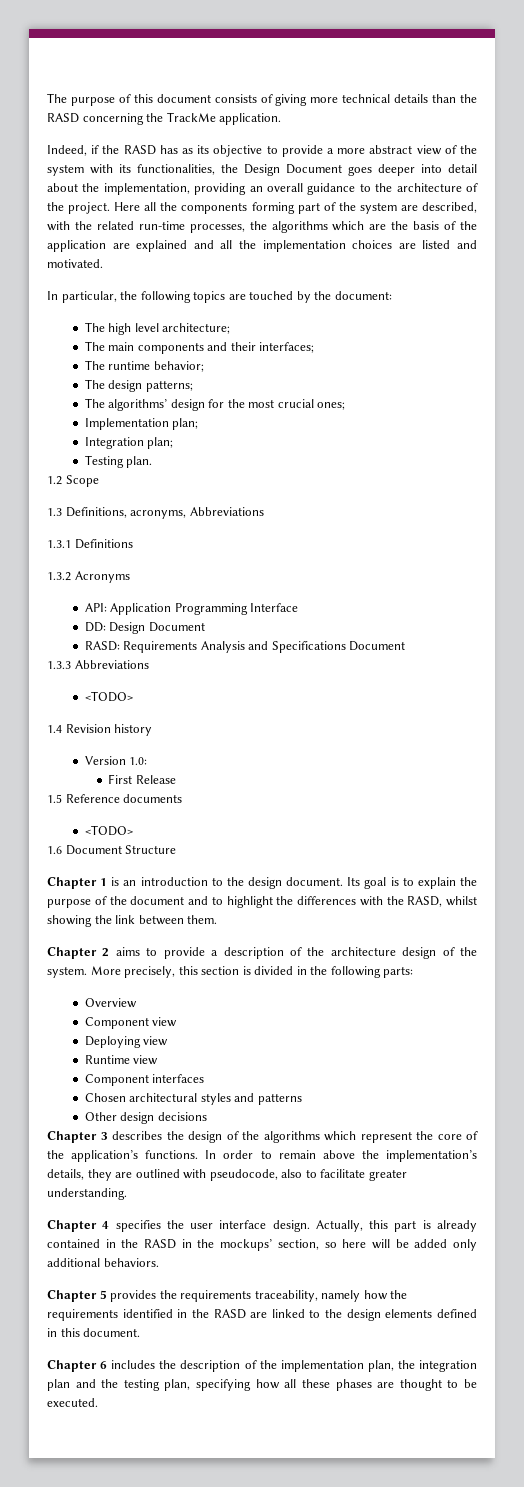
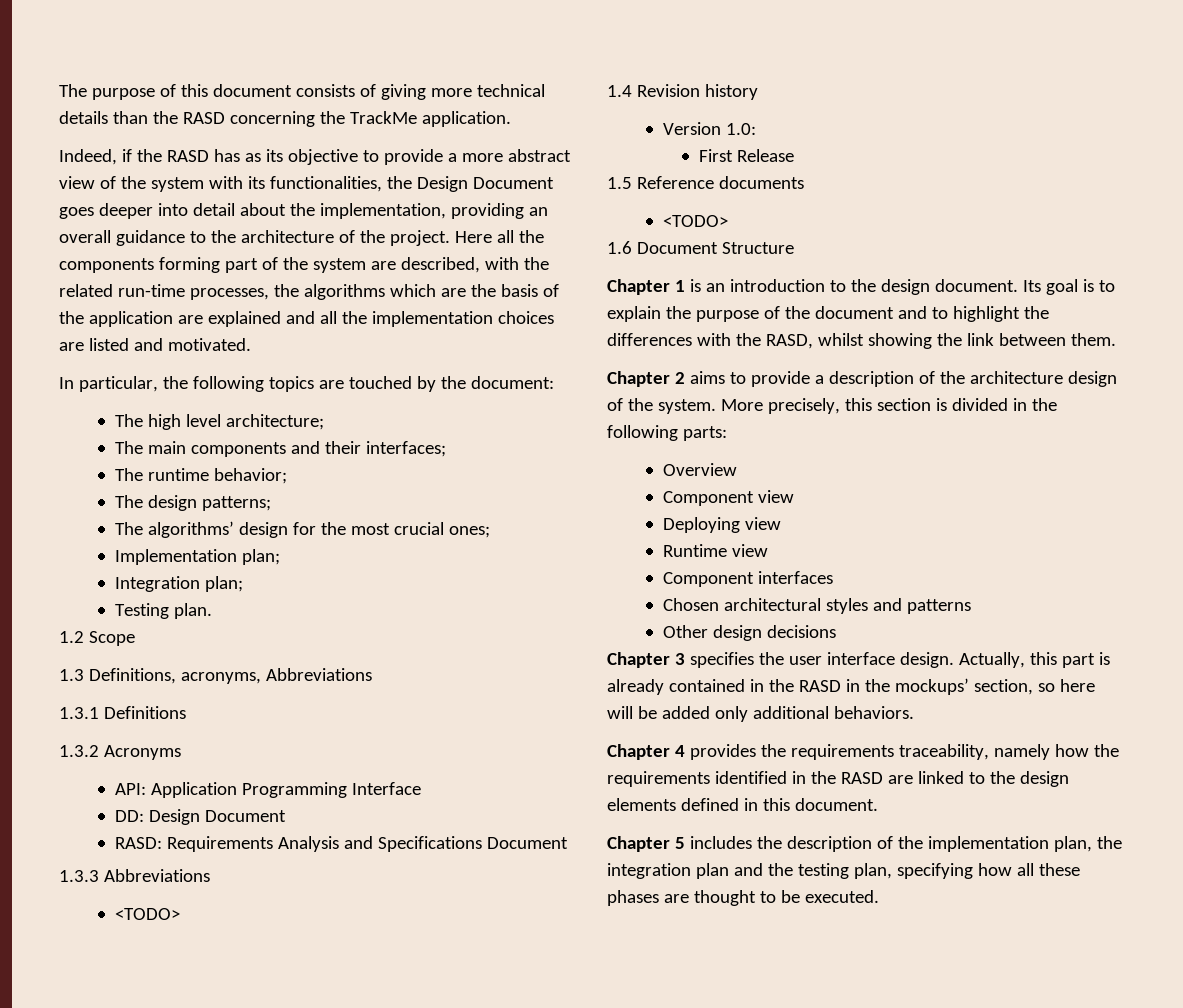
[112,1131,478,1143] [47,1150,477,1162] [47,1169,407,1181] [47,1188,127,1200] [47,1220,110,1232] describes the design of the algorithms which represent the core of the application’s functions. In order to remain above the implementation’s details, they are outlined with pseudocode, also to facilitate greater understanding. // Chapter 4 -> (685, 659) none
[99,1290,107,1299] 5 -> [674,745,685,757] 4
[100,1361,108,1369] 6 -> [674,837,685,849] 5

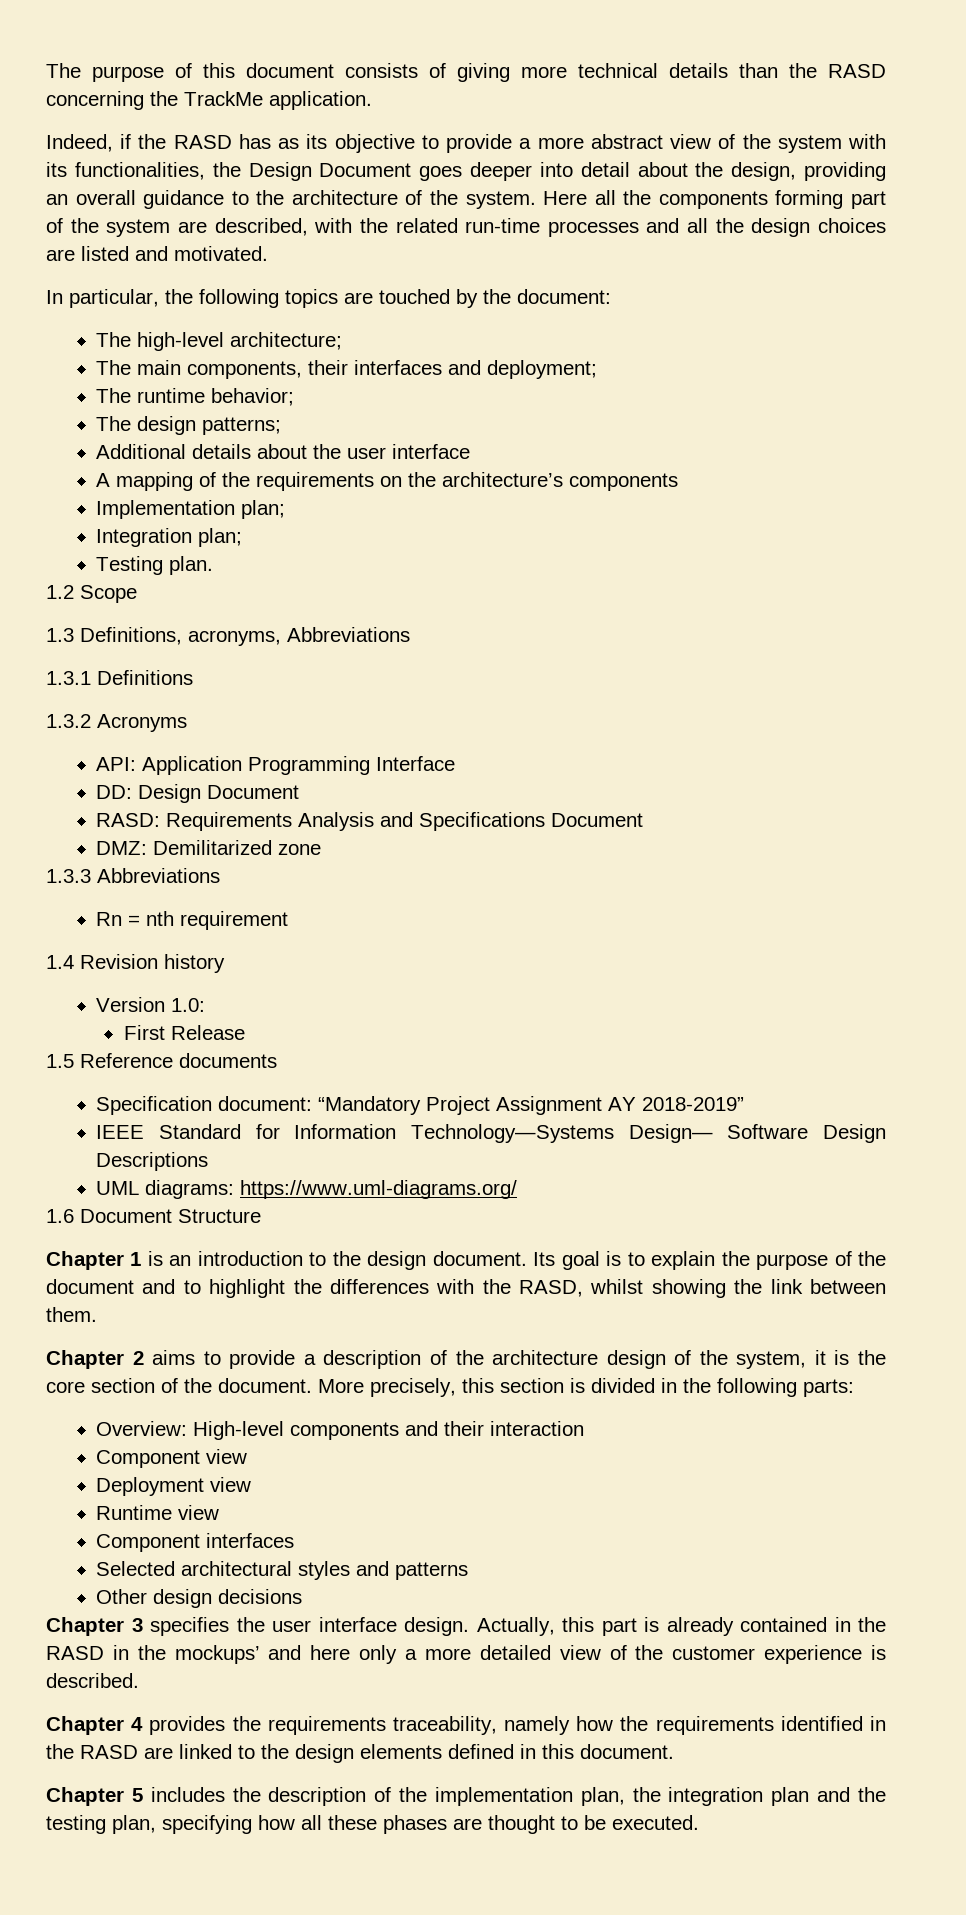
[319,203,446,219] implementation, -> [731,162,797,181] design,
[389,230,450,246] project. -> [465,191,536,209] system.
[189,284,559,300] [59,311,281,327] processes, the algorithms which are the basis of the application are explained -> [547,221,639,237] processes
[371,311,493,327] implementation -> [751,218,811,237] design
[148,414,222,430] high level -> [137,332,225,351] high-level
[191,441,447,457] components and their interfaces; -> [187,360,598,379] components, their interfaces and deployment;
[115,521,491,538] The algorithms’ design for the most crucial ones; -> [96,444,471,459] [96,472,679,491] Additional details about the user interface // A mapping of the requirements on the architecture’s components
(569, 843) none -> [96,840,322,855] // DMZ: Demilitarized zone
[115,908,181,920] <TODO> -> [96,911,289,930] Rn = nth requirement
[663,215,729,227] <TODO> -> [96,1096,745,1115] [96,1124,886,1143] [96,1152,209,1171] [96,1180,518,1199] Specification document: “Mandatory Project Assignment AY 2018-2019” // IEEE Standard for Information Technology—Systems Design— Software Design Descriptions // UML diagrams: https://www.uml-diagrams.org/
[657,399,716,414] system. -> [736,1350,886,1369] [46,1378,312,1393] system, it is the core section of the document.
[663,463,738,476] Overview -> [96,1421,585,1440] Overview: High-level components and their interaction
[663,517,741,533] Deploying -> [96,1477,205,1496] Deployment
[663,598,720,611] Chosen -> [96,1561,176,1576] Selected
[973,679,1095,695] [607,706,914,722] section, so here will be added only additional behaviors. -> [268,1645,887,1664] [46,1673,139,1688] and here only a more detailed view of the customer experience is described.

